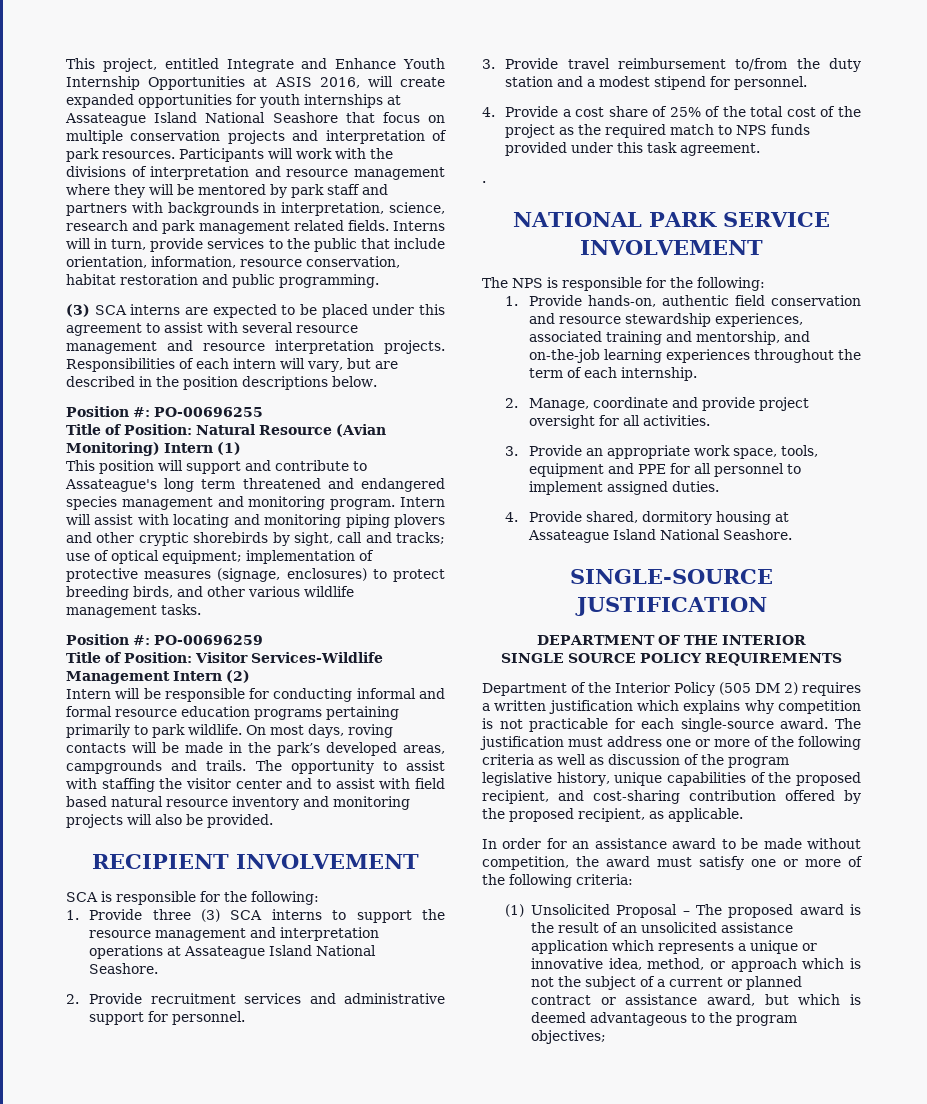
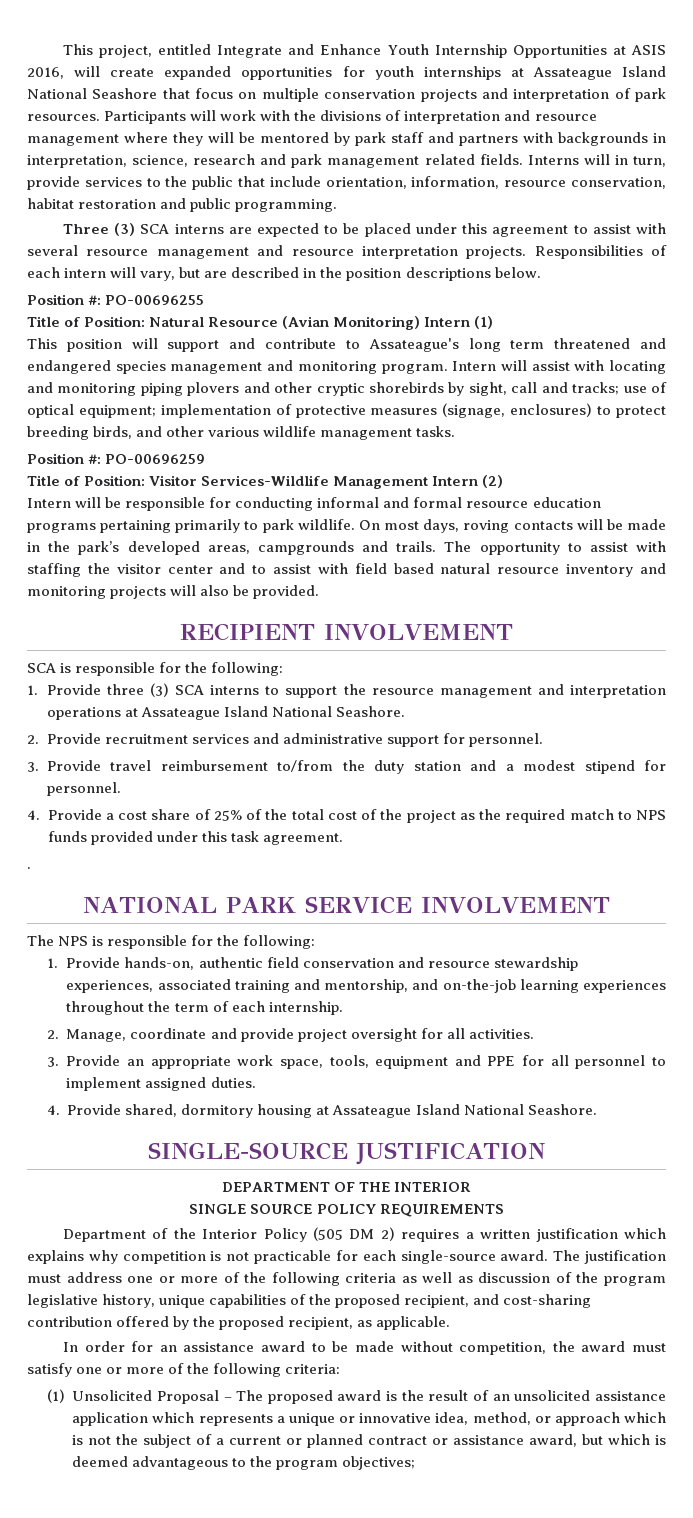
(379, 281) none -> [62,224,109,234] Three

